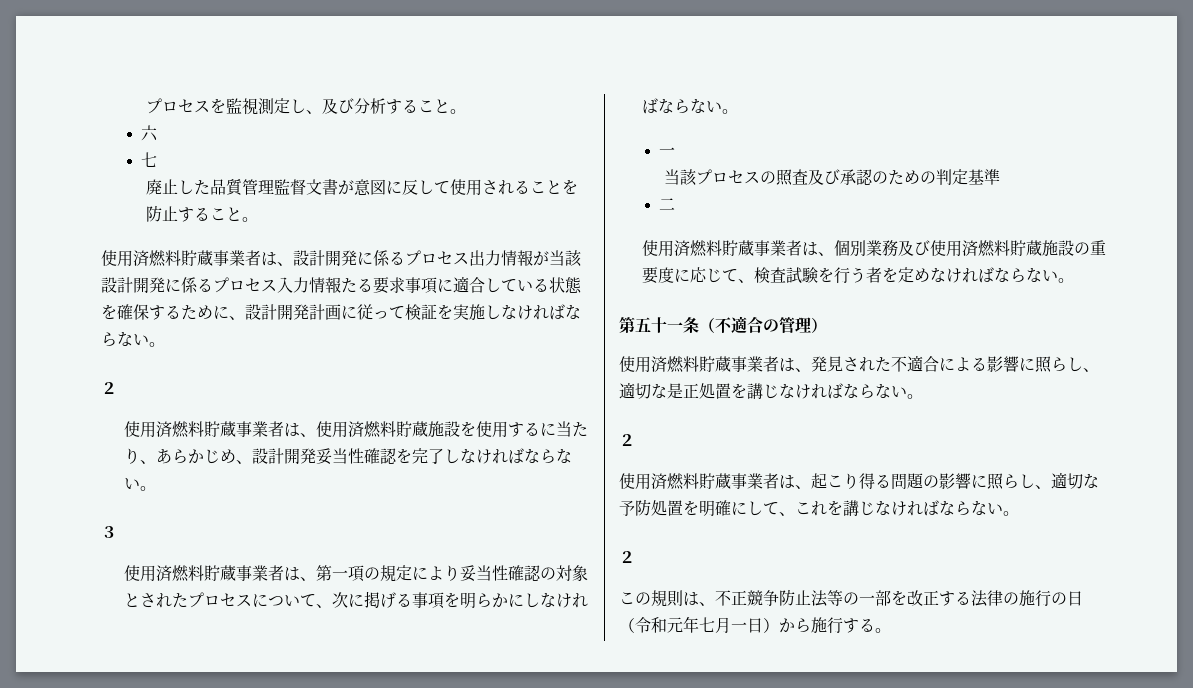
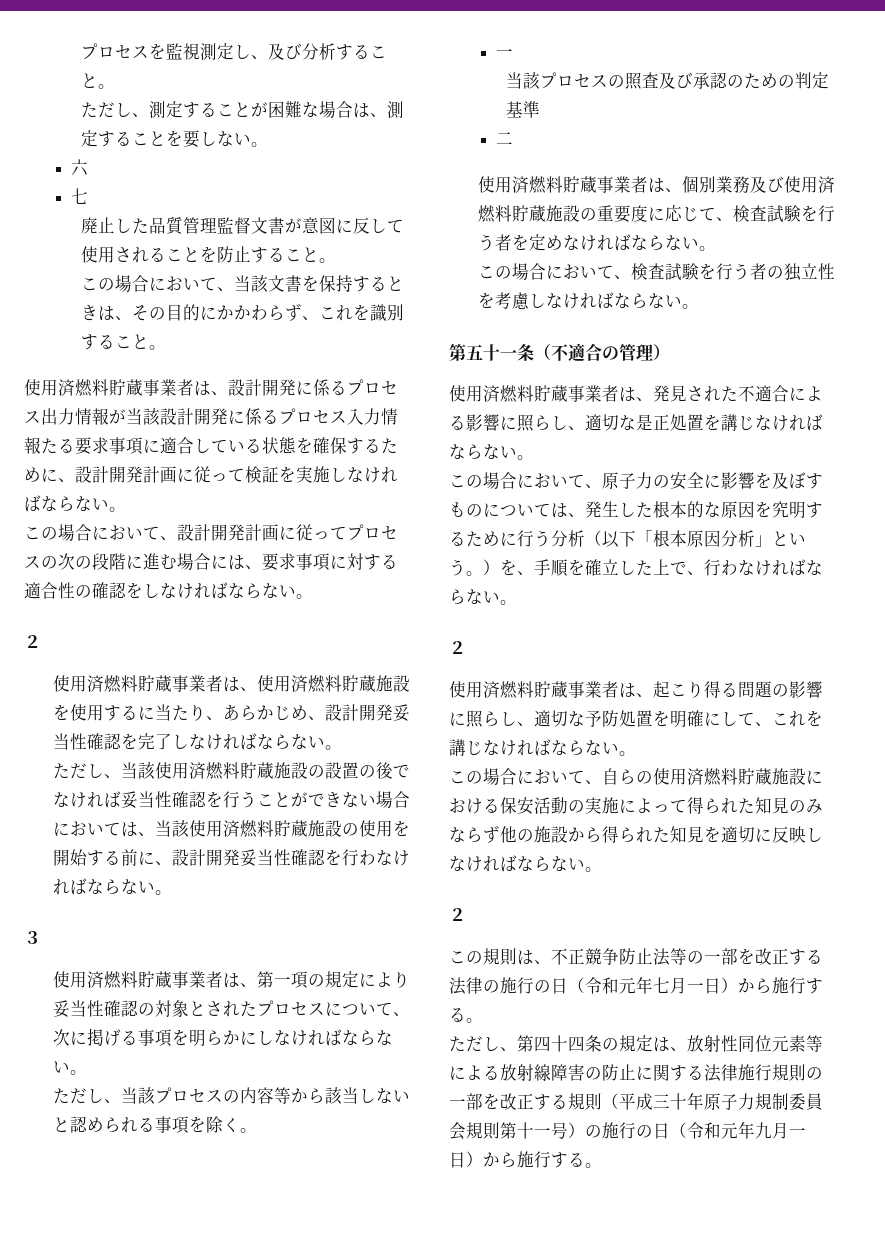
(467, 111) none -> [81,101,405,119] [81,130,269,148] // ただし、測定することが困難な場合は、測定することを要しない。
(259, 219) none -> [81,275,405,293] [81,304,405,322] [81,334,167,350] // この場合において、当該文書を保持するときは、その目的にかかわらず、これを識別すること。
(165, 344) none -> [24,524,398,541] [24,553,398,571] [24,582,313,599] // この場合において、設計開発計画に従ってプロセスの次の段階に進む場合には、要求事項に対する適合性の確認をしなければならない。
(156, 488) none -> [52,762,410,780] [52,791,410,809] [52,820,410,838] [52,849,410,867] [52,878,172,895] // ただし、当該使用済燃料貯蔵施設の設置の後でなければ妥当性確認を行うことができない場合においては、当該使用済燃料貯蔵施設の使用を開始する前に、設計開発妥当性確認を行わなければならない。
(738, 111) none -> [52,1087,410,1105] [52,1116,257,1134] // ただし、当該プロセスの内容等から該当しないと認められる事項を除く。
(1074, 280) none -> [477,263,835,281] [477,292,699,310] // この場合において、検査試験を行う者の独立性を考慮しなければならない。
(923, 396) none -> [449,472,823,490] [449,501,823,519] [449,530,806,548] [449,559,823,577] [449,589,517,605] // この場合において、原子力の安全に影響を及ぼすものについては、発生した根本的な原因を究明するために行う分析（以下「根本原因分析」という。）を、手順を確立した上で、行わなければならない。
(1019, 513) none -> [449,768,823,786] [449,797,823,815] [449,826,823,843] [449,855,602,872] // この場合において、自らの使用済燃料貯蔵施設における保安活動の実施によって得られた知見のみならず他の施設から得られた知見を適切に反映しなければならない。
(891, 630) none -> [449,1035,823,1052] [449,1064,823,1082] [449,1092,823,1111] [449,1121,806,1140] [449,1151,602,1168] // ただし、第四十四条の規定は、放射性同位元素等による放射線障害の防止に関する法律施行規則の一部を改正する規則（平成三十年原子力規制委員会規則第十一号）の施行の日（令和元年九月一日）から施行する。

